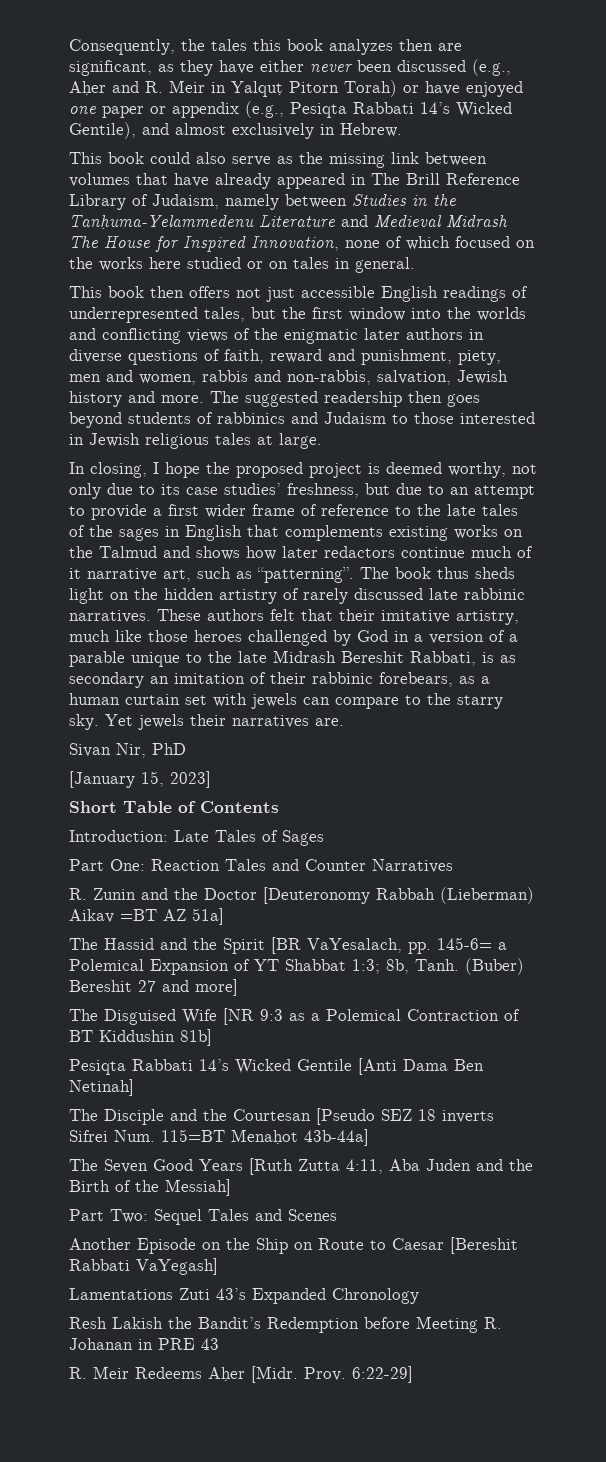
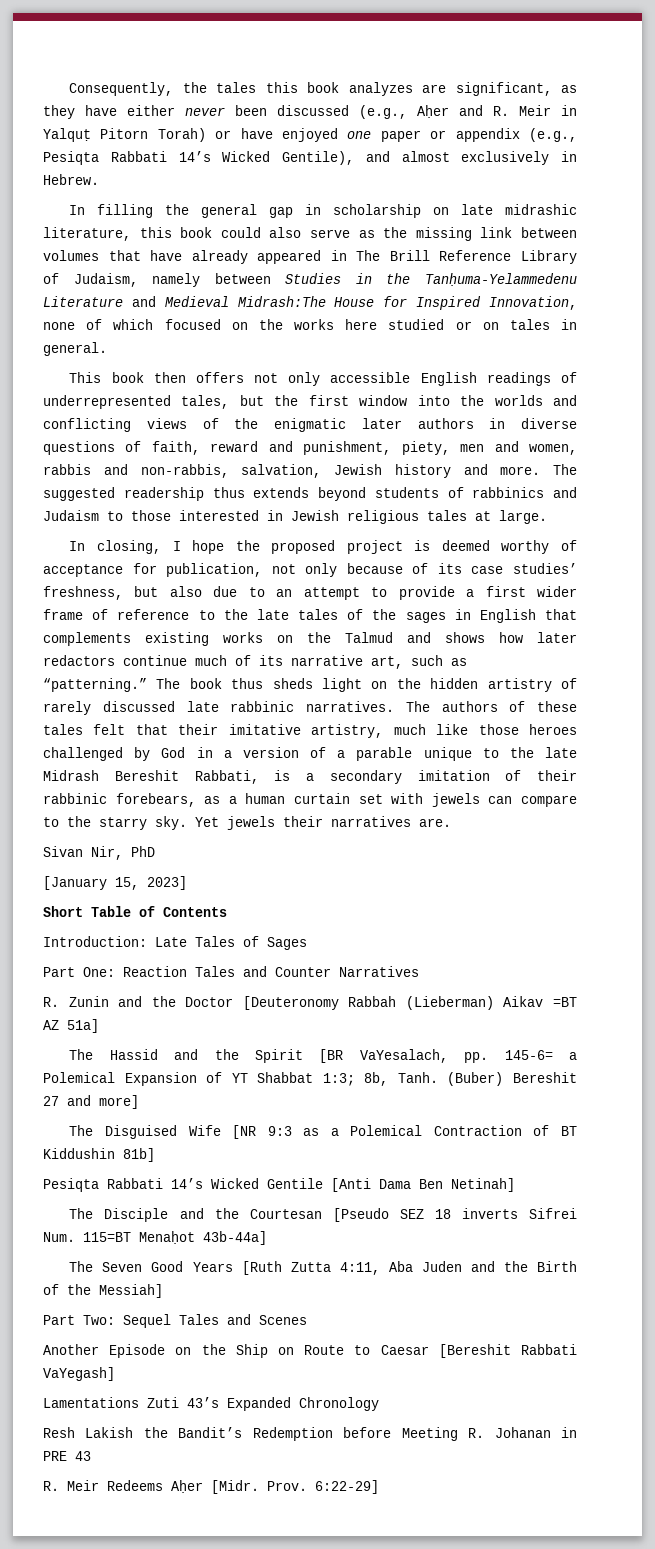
[399,39,433,51] then -> (413, 89) none
[69,152,102,164] This -> [69,204,577,218] [43,227,172,241] In filling the general gap in scholarship on late midrashic literature, this
[446,215,508,228] [69,236,98,248] Midrash The -> [237,296,326,307] Midrash:The
[266,287,295,302] just -> [288,372,321,386] only
[408,391,480,407] then goes -> [212,487,310,498] thus extends
[448,462,537,478] [69,483,155,499] worthy, not only due to -> [501,540,578,554] [43,563,429,577] worthy of acceptance for publication, not only because of
(390, 489) none -> [169,586,202,597] also
[69,568,81,579] it -> [259,655,283,666] its
[257,567,354,583] “patterning”. -> [43,678,147,692] “patterning.”
[157,609,264,621] These authors -> [405,701,577,712] [43,724,83,735] The authors of these tales
[500,655,516,663] [69,672,169,688] as secondary an -> [306,770,402,784] a secondary

